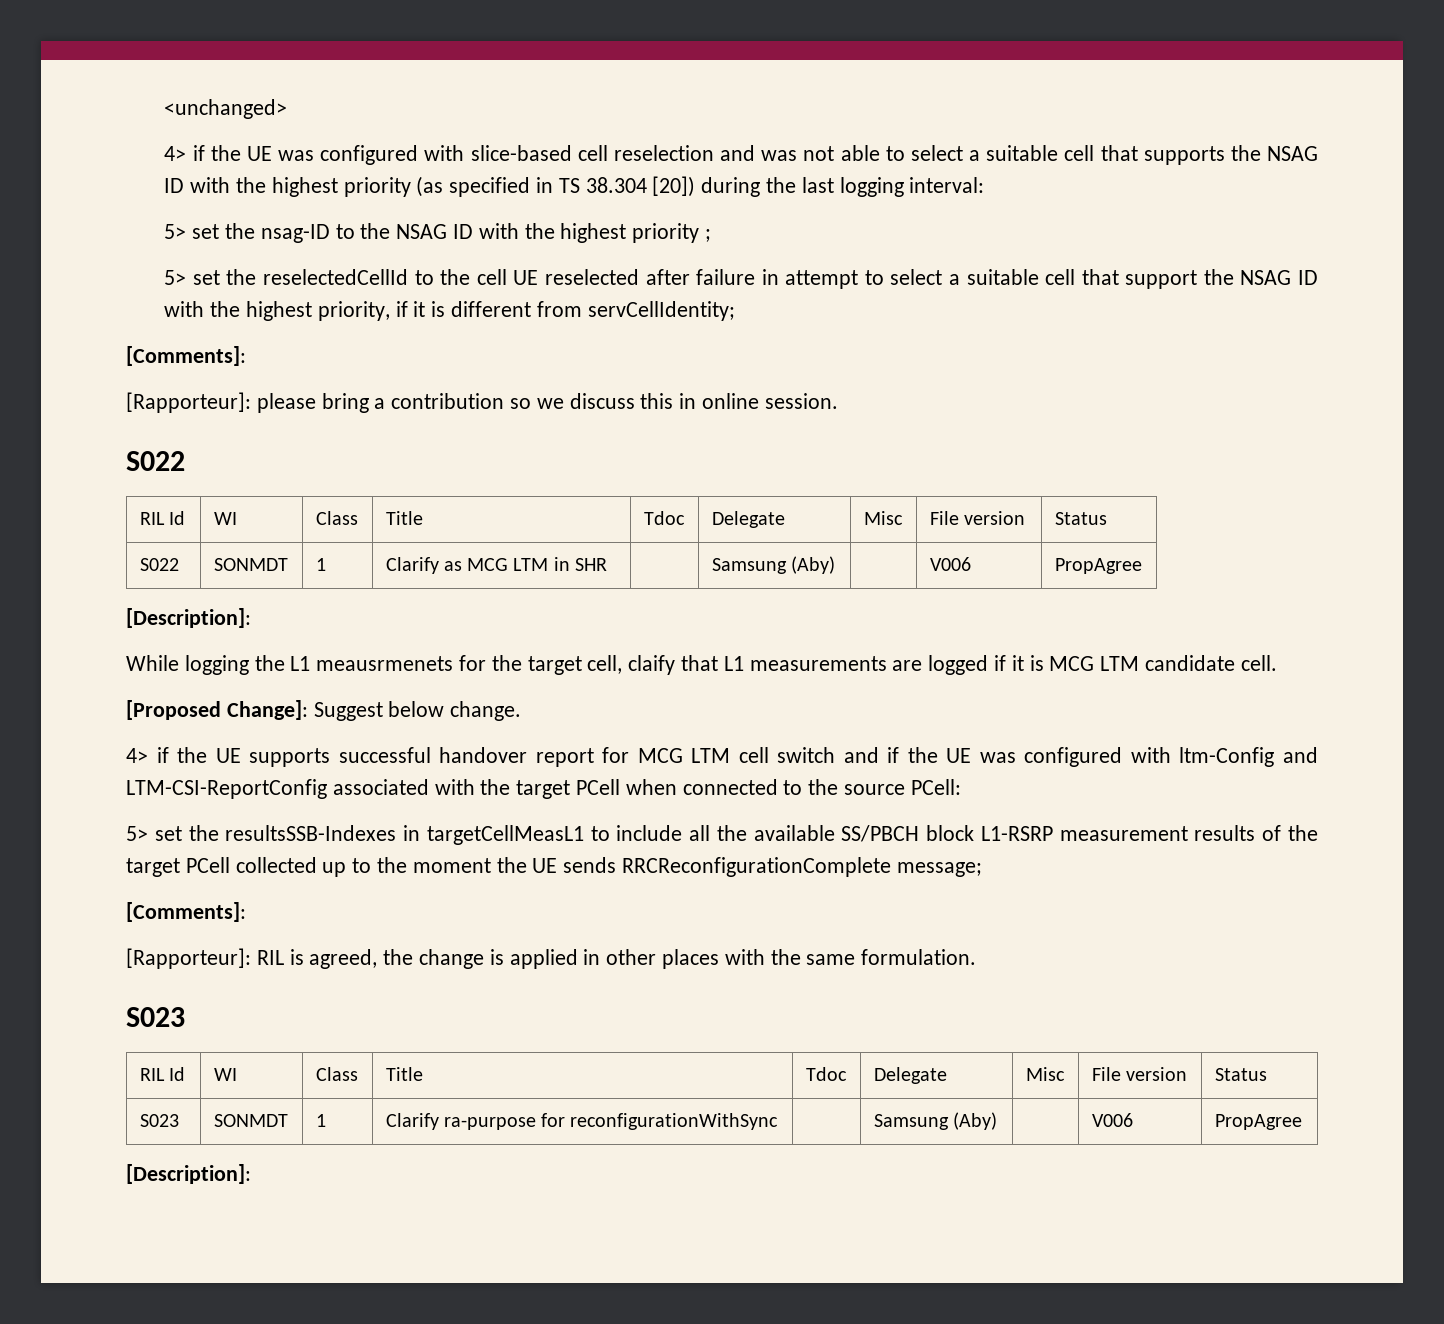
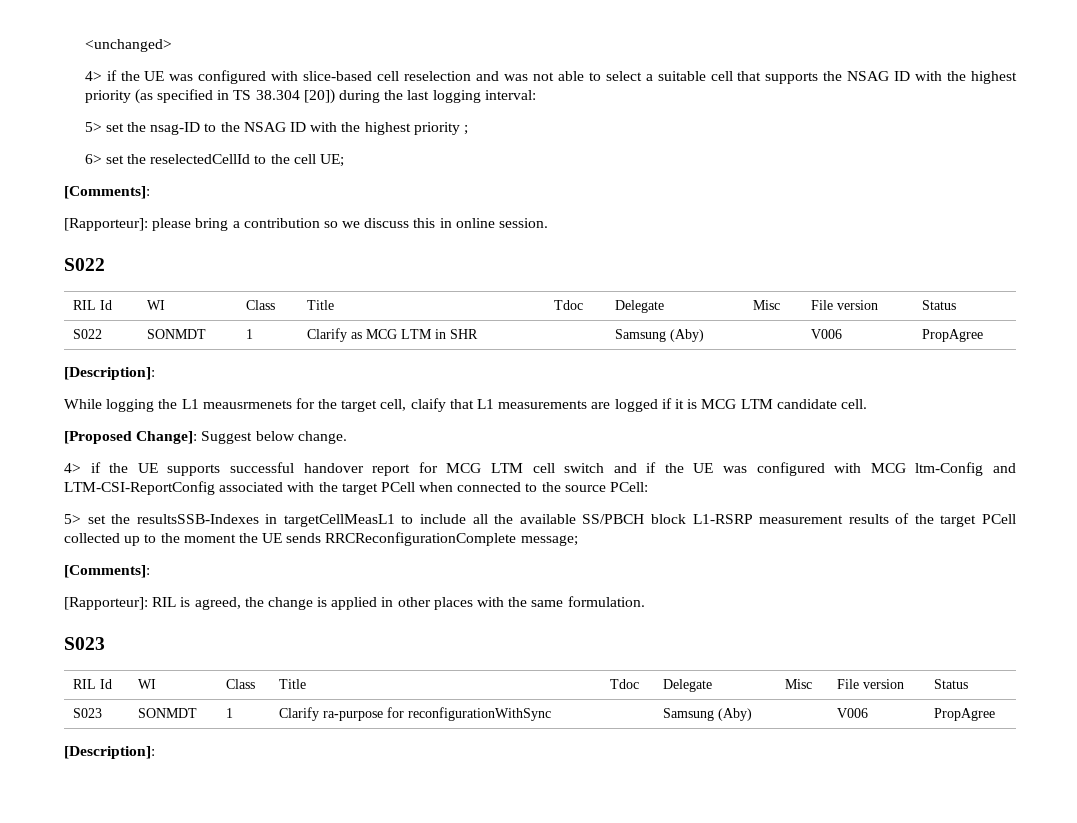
[164,270,187,285] 5> -> [84,154,102,164] 6>
[513,269,1318,289] [164,301,735,321] UE reselected after failure in attempt to select a suitable cell that support the NSAG ID with the highest priority, if it is different from servCellIdentity; -> [319,154,344,167] UE;
(1171, 755) none -> [870,463,906,473] MCG

